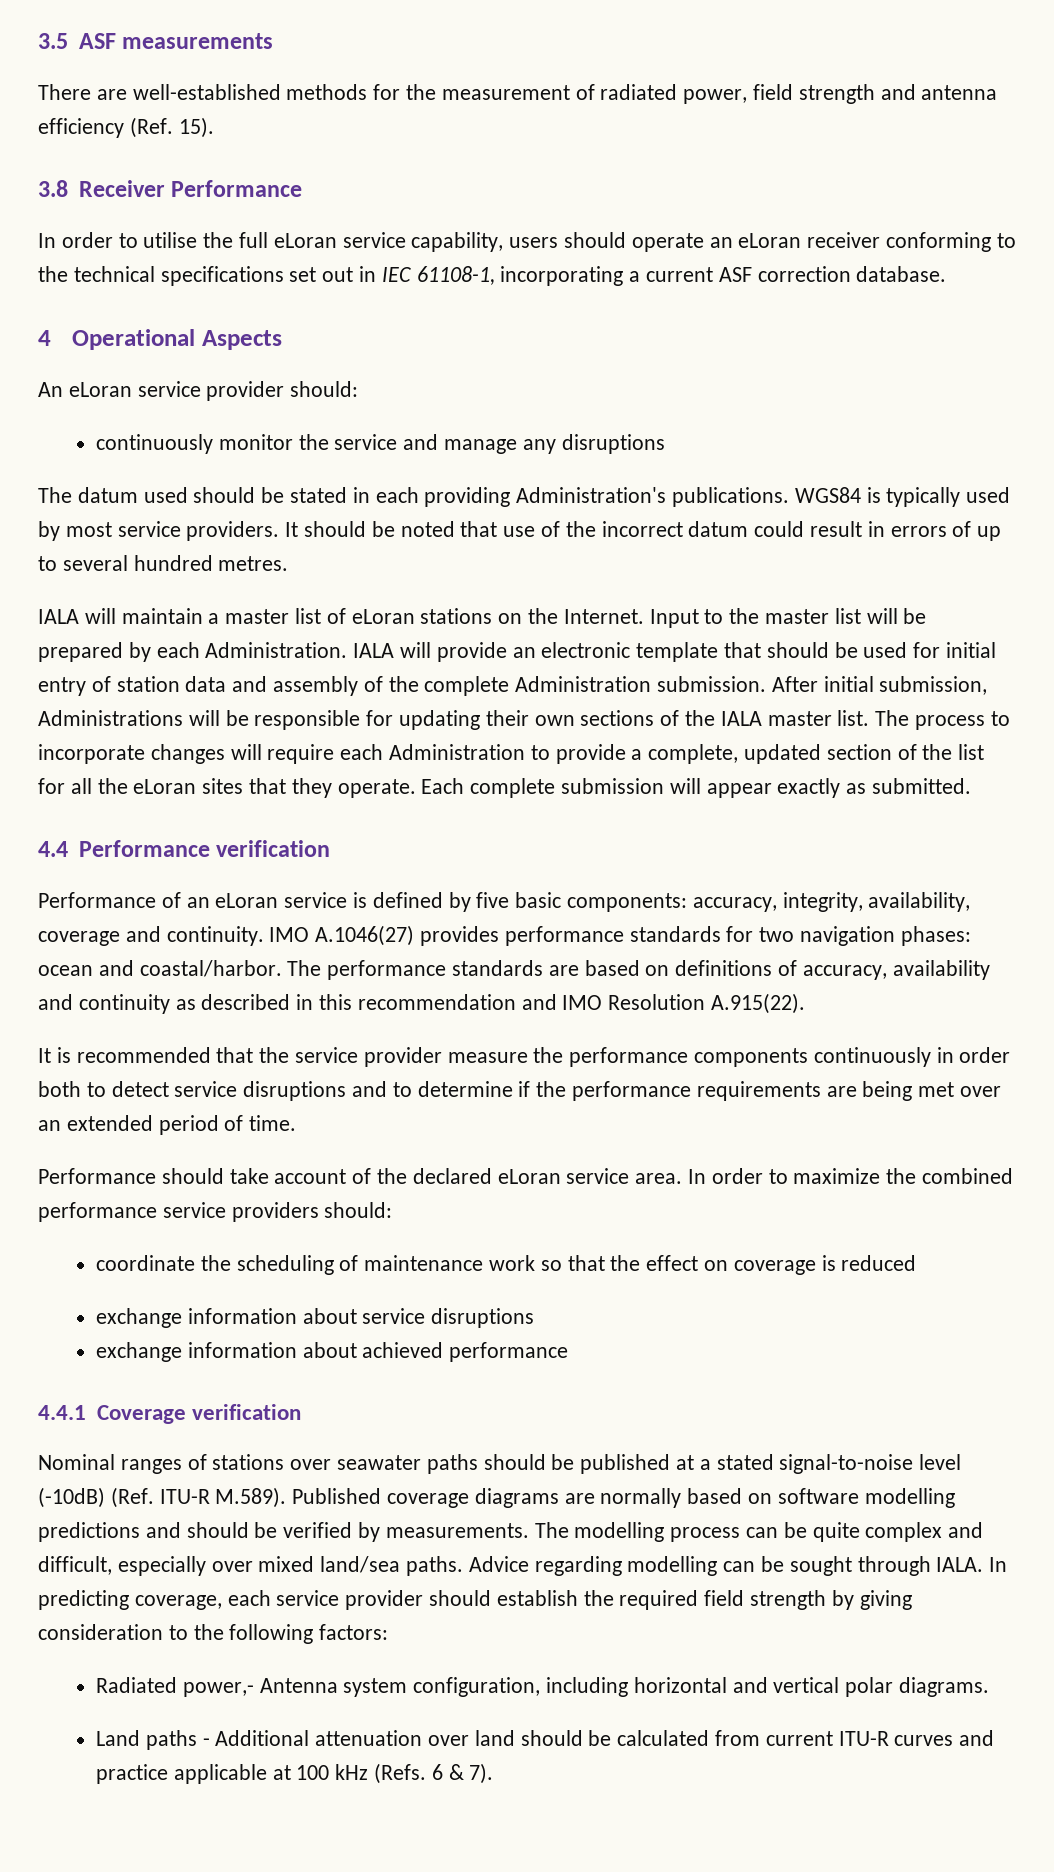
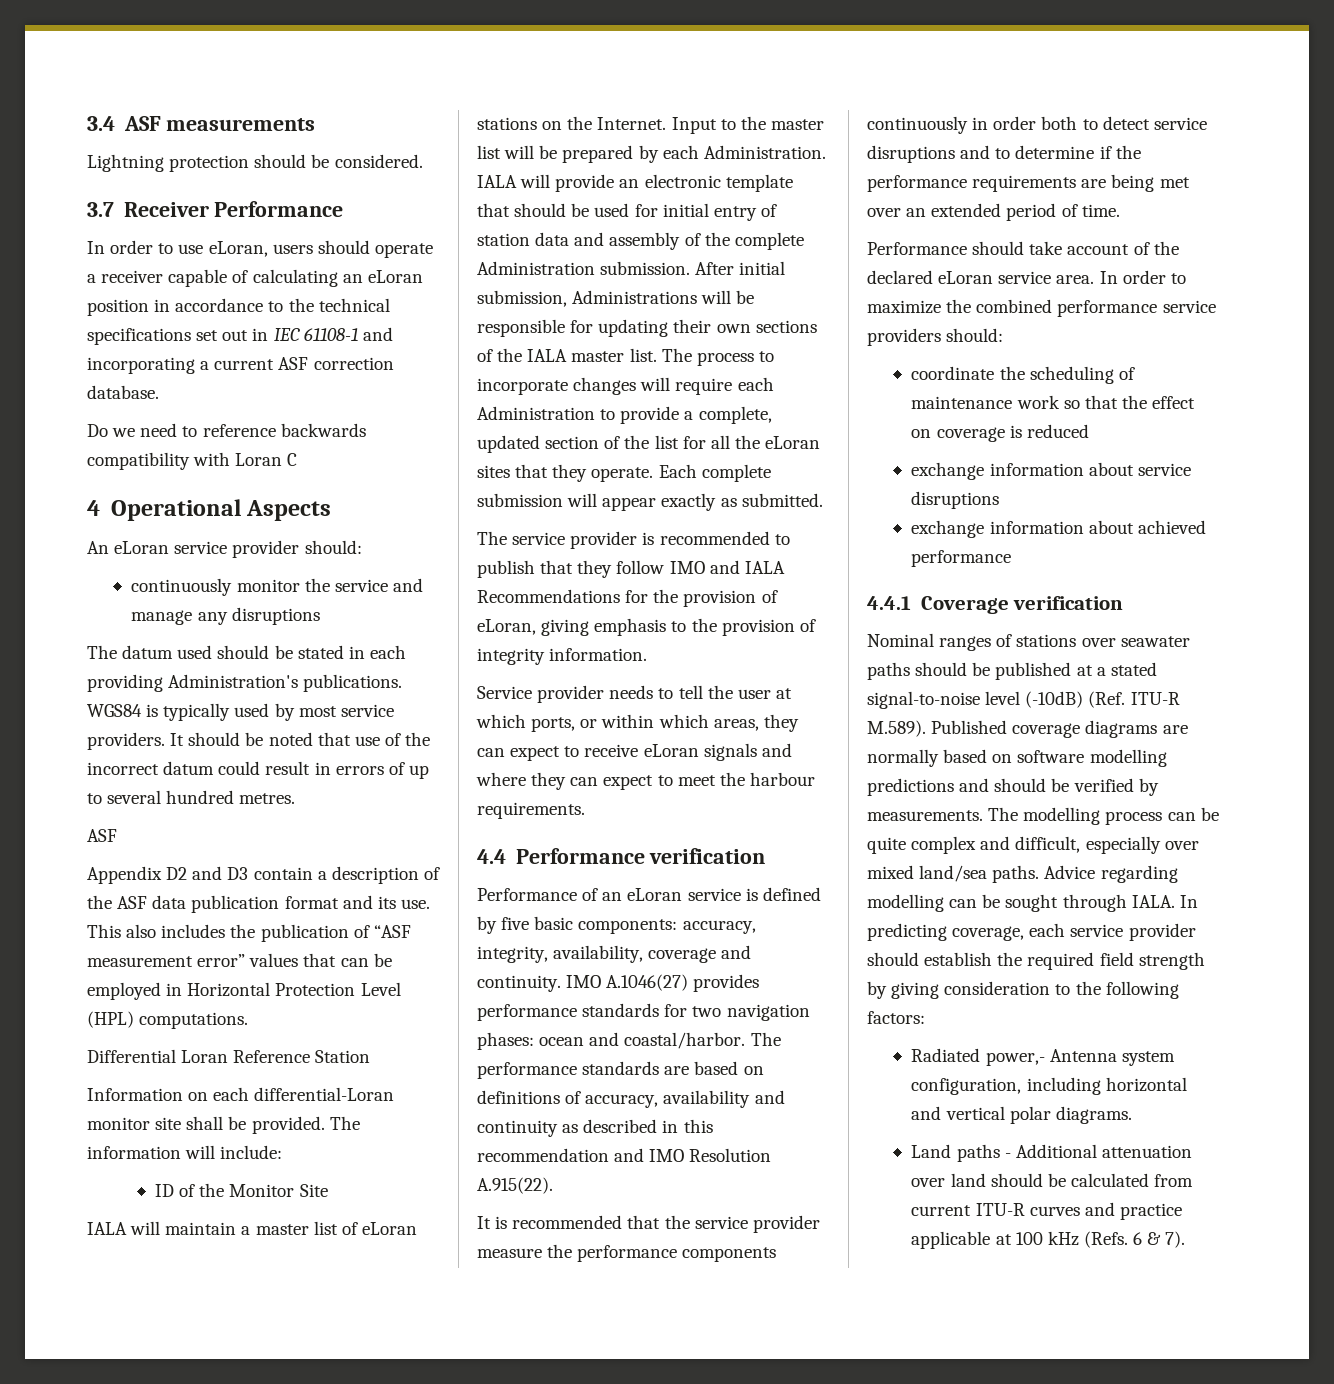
[38,33,68,49] 3.5 -> [87,116,115,131] 3.4
[38,84,998,104] [38,117,214,138] [38,180,68,197] There are well-established methods for the measurement of radiated power, field strength and antenna efficiency (Ref. 15). // 3.8 -> [87,154,423,172] [87,202,114,217] Lightning protection should be considered. // 3.7
[143,232,992,252] utilise the full eLoran service capability, users should operate an eLoran receiver conforming -> [178,240,433,258] [87,269,423,287] [87,298,264,316] use eLoran, users should operate a receiver capable of calculating an eLoran position in accordance
[416,266,495,285] 61108-1, -> [303,327,393,341] 61108-1 and
(947, 274) none -> [87,423,366,437] [87,452,298,470] // Do we need to reference backwards compatibility with Loran C
(289, 563) none -> [87,829,117,842] [87,866,440,884] [87,895,430,913] [87,924,411,942] [87,953,392,967] [87,982,401,1000] [87,1011,249,1029] [87,1049,371,1063] [87,1087,395,1101] [87,1116,360,1134] [87,1145,283,1159] [155,1183,328,1197] // ASF // Appendix D2 and D3 contain a description of the ASF data publication format and its use. This also includes the publication of “ASF measurement error” values that can be employed in Horizontal Protection Level (HPL) computations. // Differential Loran Reference Station // Information on each differential-Loran monitor site shall be provided. The information will include: // ID of the Monitor Site
(972, 786) none -> [477,531,790,549] [477,560,785,578] [477,589,778,607] [477,618,816,636] [477,648,648,665] [477,685,792,703] [476,714,799,732] [477,743,792,761] [476,772,815,790] [477,802,585,819] // The service provider is recommended to publish that they follow IMO and IALA Recommendations for the provision of eLoran, giving emphasis to the provision of integrity information. // Service provider needs to tell the user at which ports, or within which areas, they can expect to receive eLoran signals and where they can expect to meet the harbour requirements.

